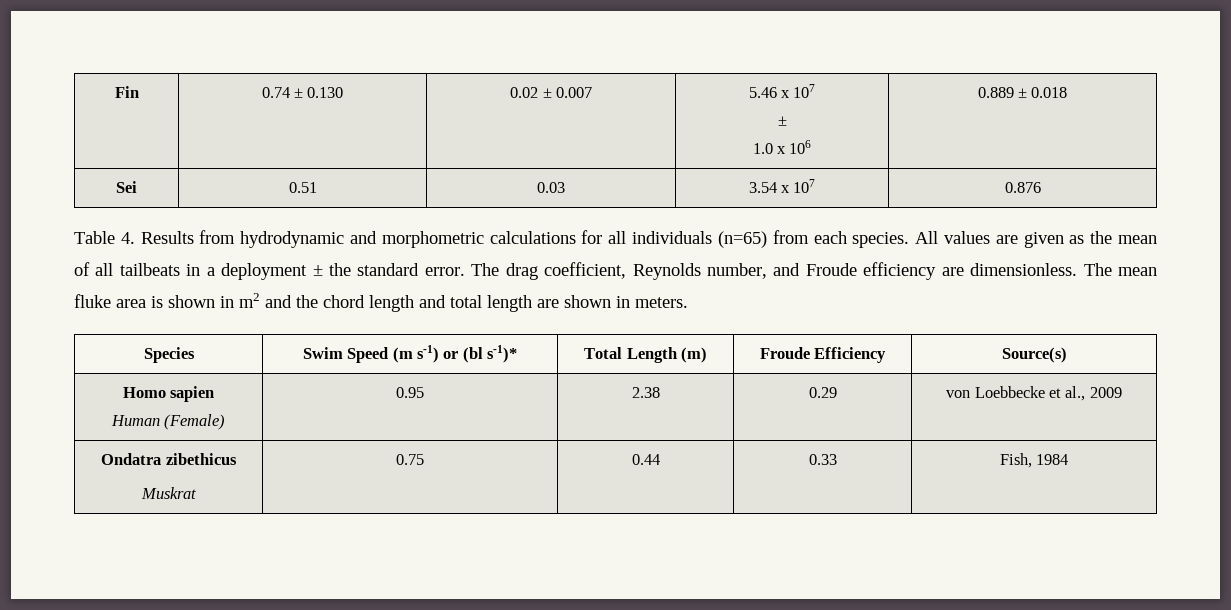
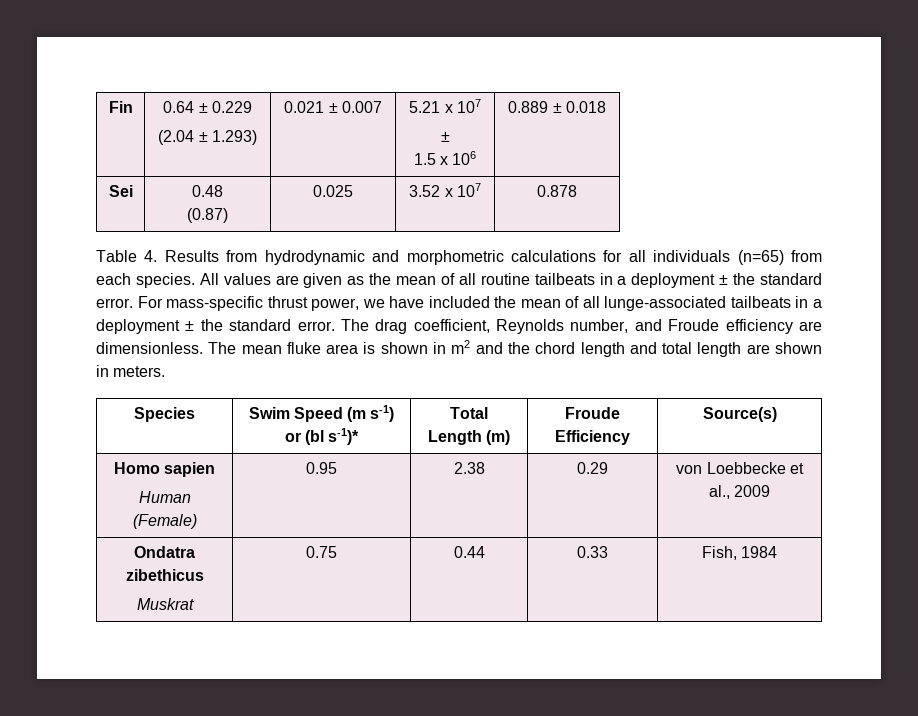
[261,87,344,98] [510,87,539,98] 0.74 ± 0.130 | 0.02 -> [163,101,252,113] [158,130,257,145] [284,101,325,113] 0.64 ± 0.229 // (2.04 ± 1.293) | 0.021
[748,87,777,98] 5.46 -> [409,101,441,113] 5.21
[752,143,773,154] 1.0 -> [413,153,436,165] 1.5
[288,182,317,193] [537,182,565,193] [748,182,777,193] 0.51 | 0.03 | 3.54 -> [192,185,223,197] [187,208,228,223] [313,185,353,197] [409,185,441,197] 0.48 // (0.87) | 0.025 | 3.52
[1004,182,1041,193] 0.876 -> [537,185,577,197] 0.878
(114, 269) none -> [480,273,823,288] [96,296,727,311] routine tailbeats in a deployment ± the standard error. For mass-specific thrust power, we have included the mean of all lunge-associated

